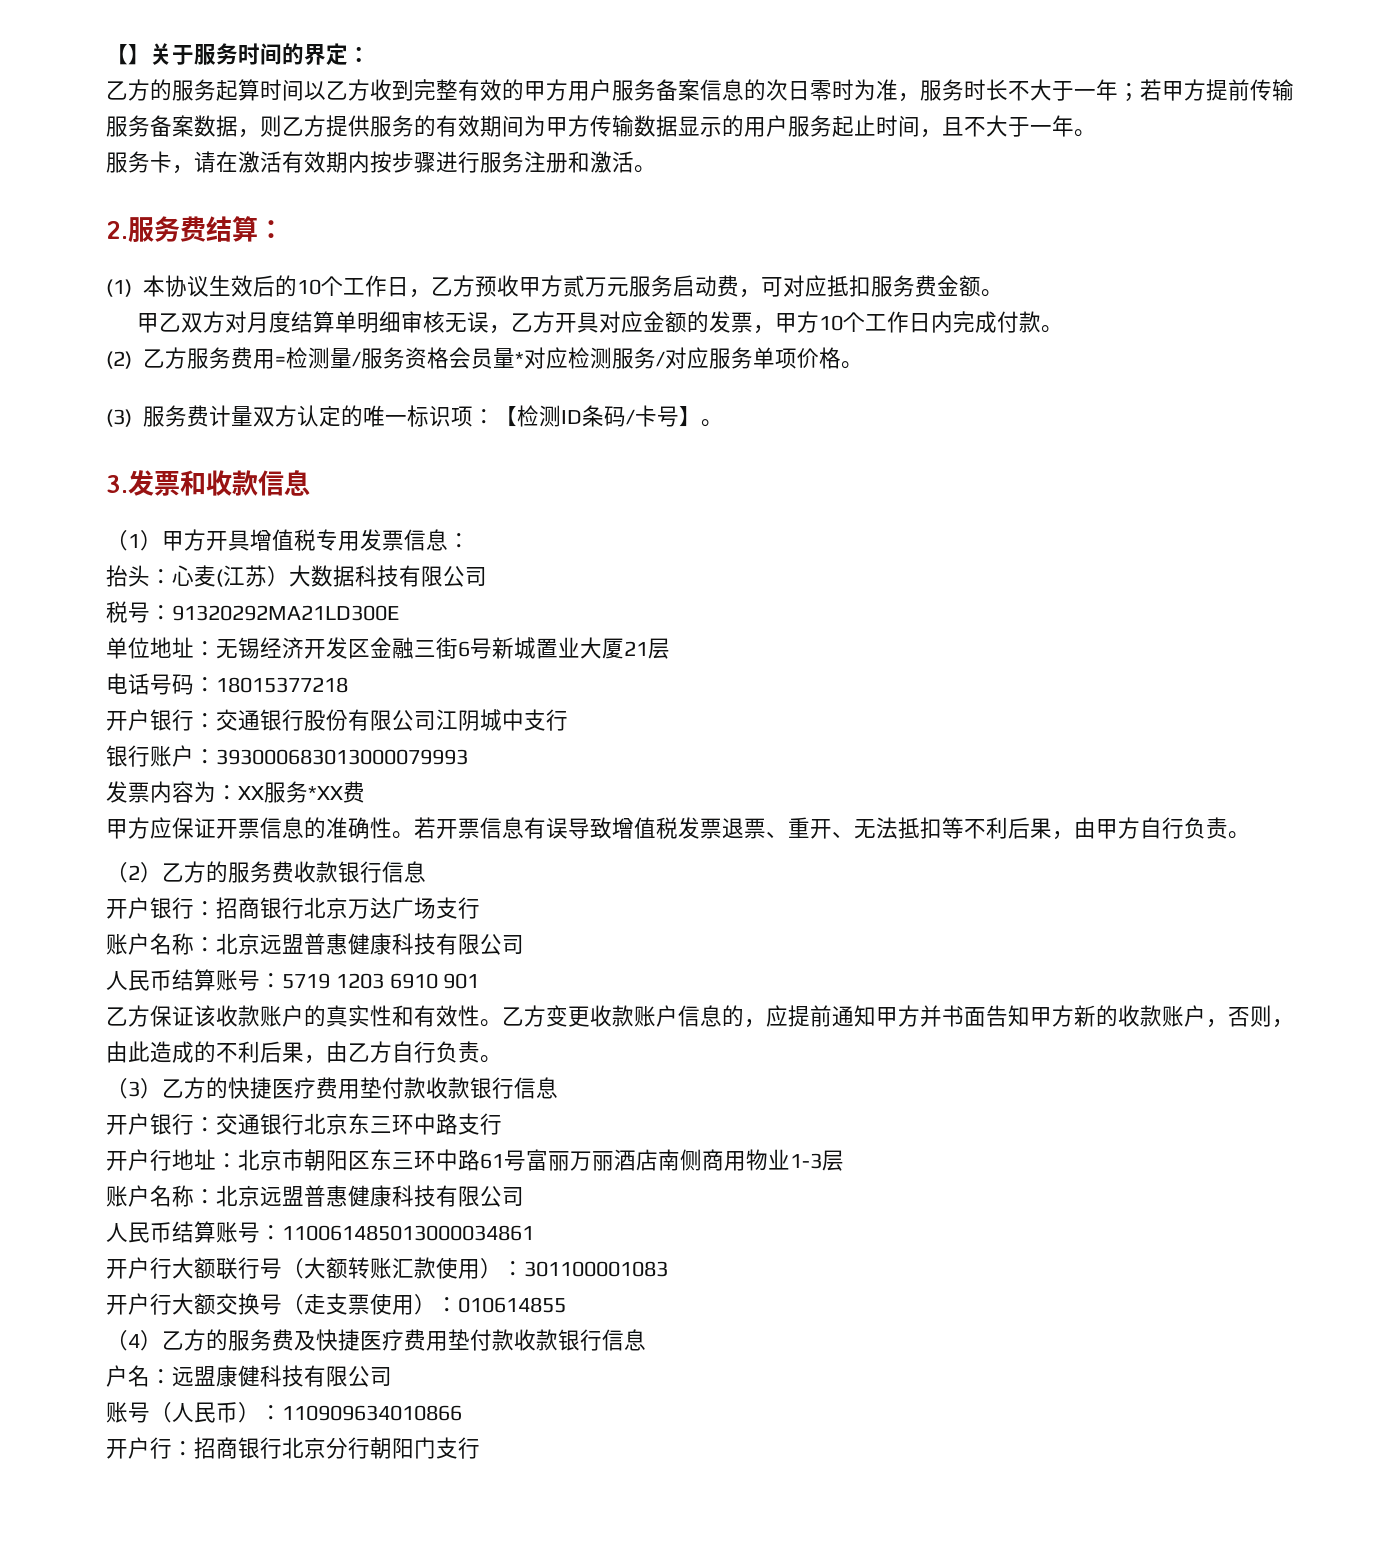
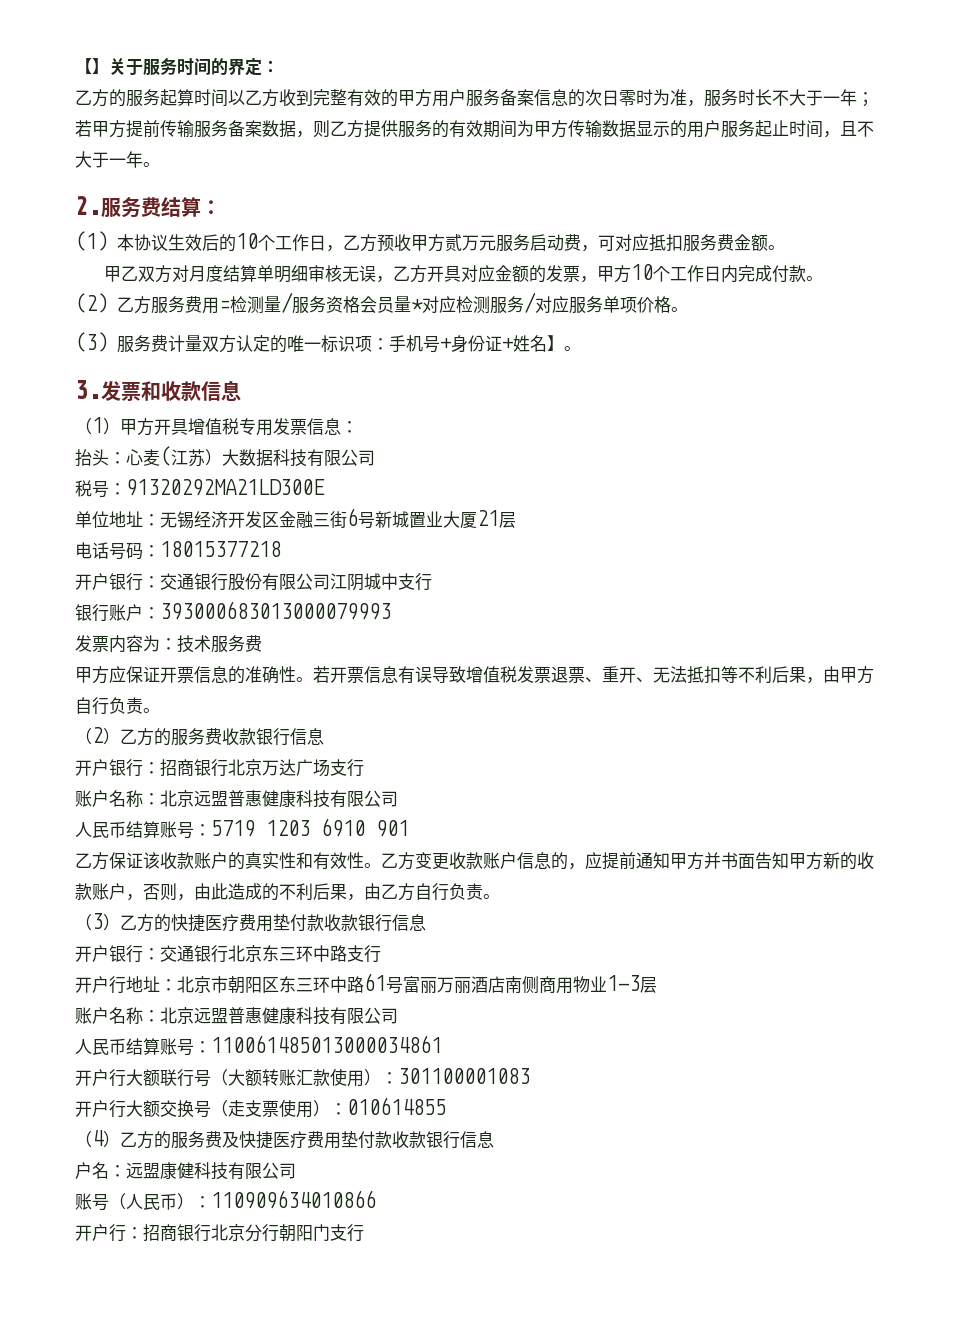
[106,151,656,174] // 服务卡，请在激活有效期内按步骤进行服务注册和激活。 -> (160, 164) none
[494,405,679,427] 【检测ID条码/卡号 -> [388,335,547,353] 手机号+身份证+姓名
[238,781,343,803] XX服务*XX -> [177,635,245,653] 技术服务

